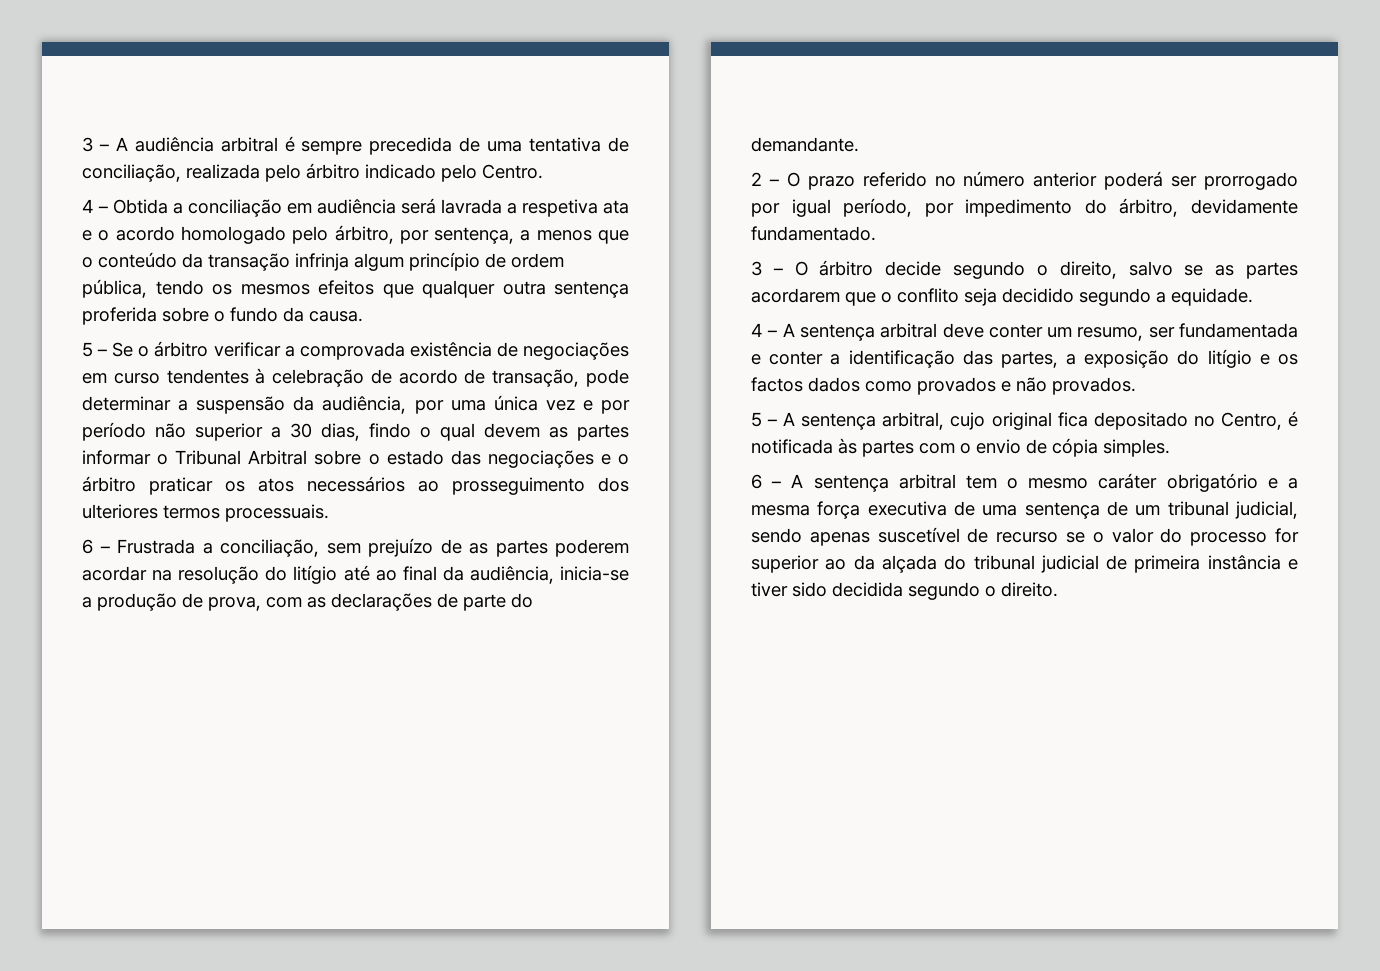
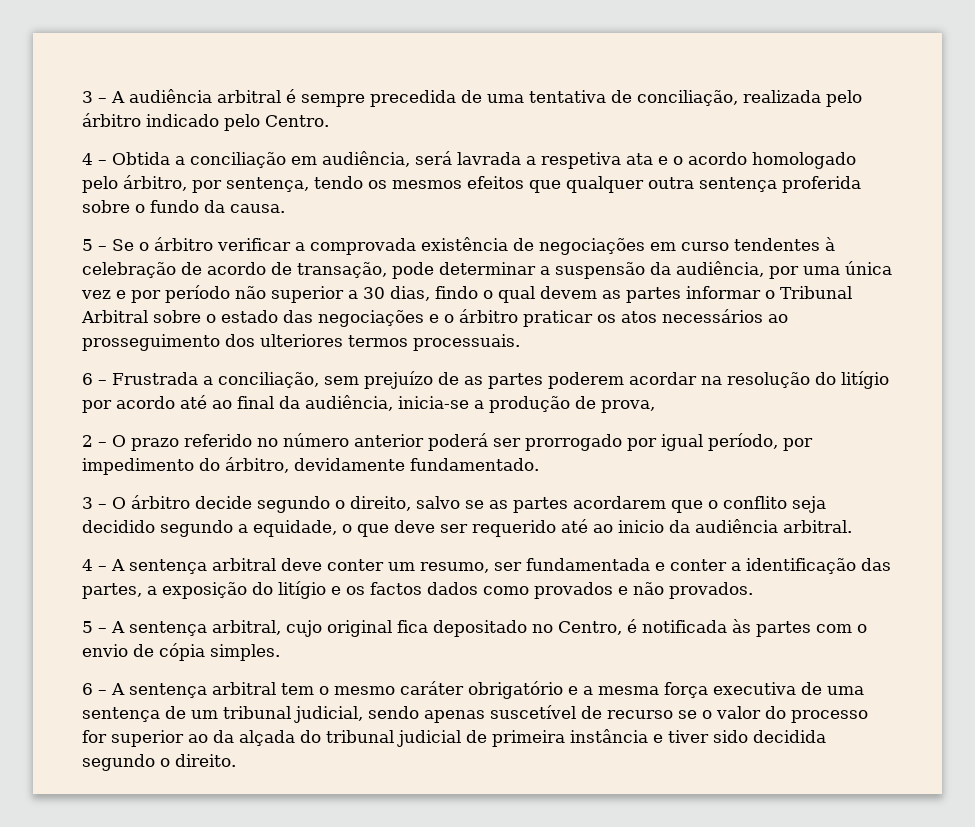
[317,199,396,214] audiência -> [322,151,410,167] audiência,
[520,230,629,244] [82,252,564,271] [82,279,147,298] a menos que o conteúdo da transação infrinja algum princípio de ordem pública, -> (309, 184) none
(338, 574) none -> [82,396,175,413] por acordo
[266,593,533,611] [751,137,859,152] com as declarações de parte do demandante. -> (655, 406) none
[1171,288,1253,306] equidade. -> [253,519,852,537] equidade, o que deve ser requerido até ao inicio da audiência arbitral.

